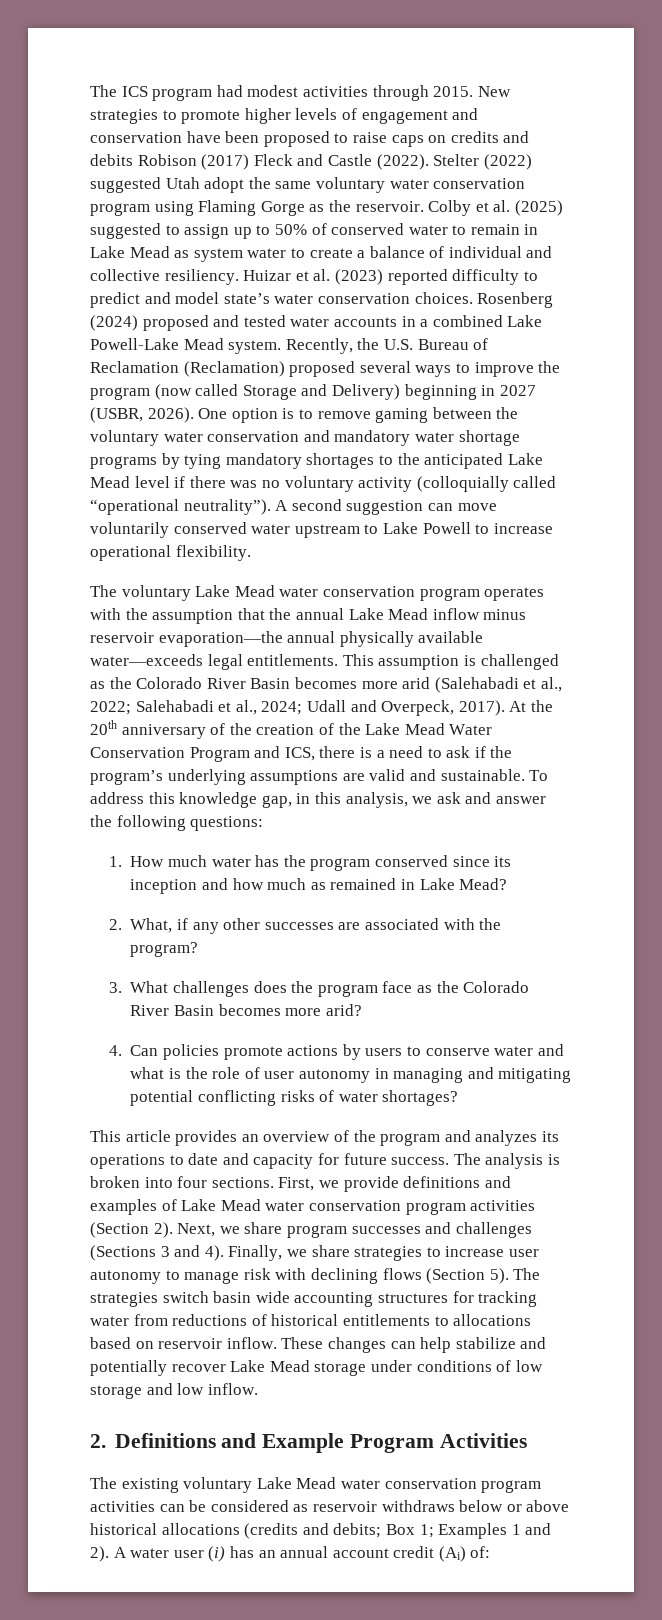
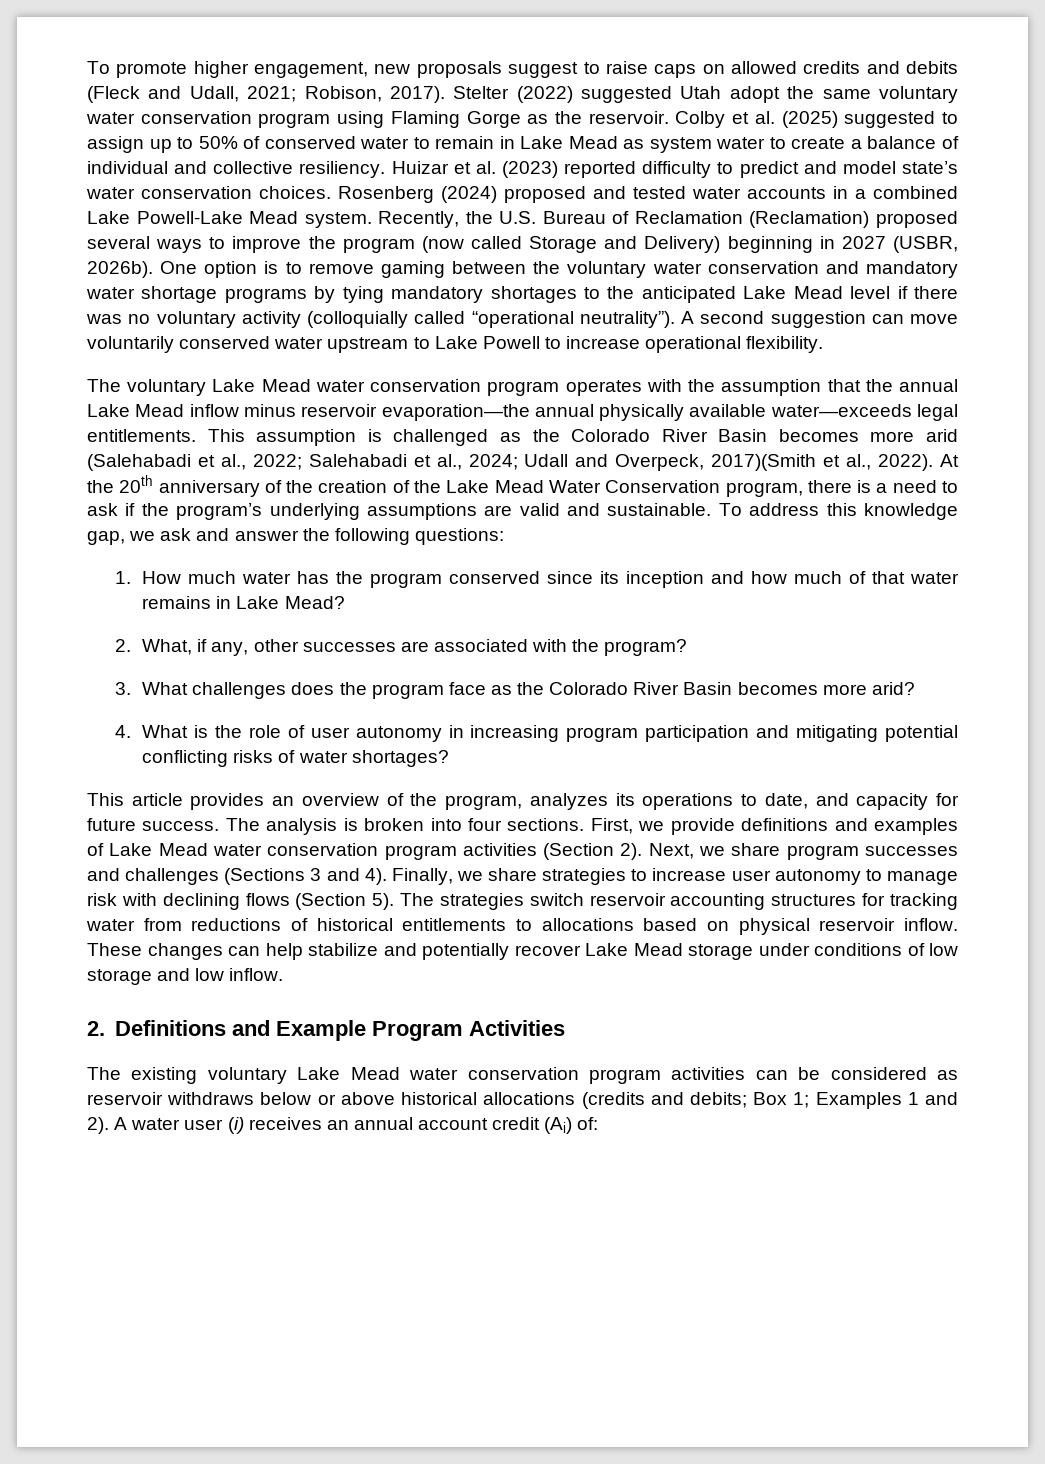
[90,85,511,101] [90,108,479,124] [90,131,330,147] The ICS program had modest activities through 2015. New strategies to promote higher levels of engagement and conservation have been proposed -> [87,61,579,78] To promote higher engagement, new proposals suggest
(447, 139) none -> [730,61,797,74] allowed
[137,154,429,170] Robison (2017) Fleck and Castle (2022). -> [87,86,445,103] (Fleck and Udall, 2021; Robison, 2017).
[147,407,194,423] 2026). -> [87,261,153,278] 2026b).
[458,700,505,716] 2017). -> [711,454,934,471] 2017)(Smith et al., 2022).
[189,746,315,762] Program and ICS, -> [725,482,803,497] program,
[296,792,408,808] in this analysis, -> (125, 538) none
[310,878,397,890] as remained -> [849,571,959,584] [142,596,212,609] of that water remains
[192,922,219,934] any -> [211,642,249,656] any,
[130,1044,564,1060] [130,1067,165,1079] Can policies promote actions by users to conserve water and what -> [142,725,189,738] What
[393,1068,464,1083] managing -> [470,725,750,742] increasing program participation
[380,1130,471,1146] program and -> [445,795,523,810] program,
[188,1153,219,1165] date -> [764,793,808,809] date,
[213,1291,290,1303] basin wide -> [589,893,666,906] reservoir
(154, 1345) none -> [738,918,810,935] physical
[229,1546,254,1558] has -> [248,1117,322,1130] receives

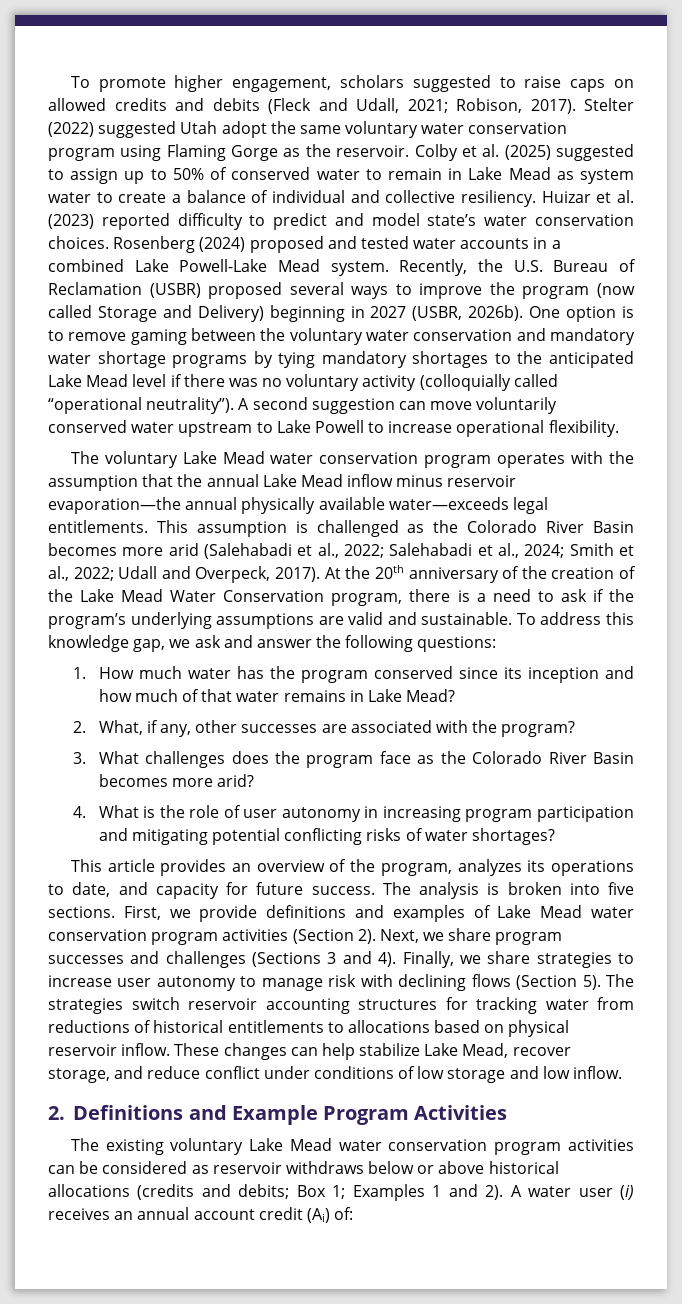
[374,61,579,78] new proposals suggest -> [340,75,491,92] scholars suggested
[749,211,870,228] (Reclamation) -> [149,283,201,298] (USBR)
[524,454,934,471] Udall and Overpeck, 2017)(Smith et al., 2022). -> [569,543,634,556] [48,566,321,583] Smith et al., 2022; Udall and Overpeck, 2017).
[468,818,503,831] four -> [608,882,634,895] five
[383,943,753,960] and potentially recover Lake Mead storage -> [424,1043,571,1058] [48,1066,260,1083] Lake Mead, recover storage, and reduce conflict

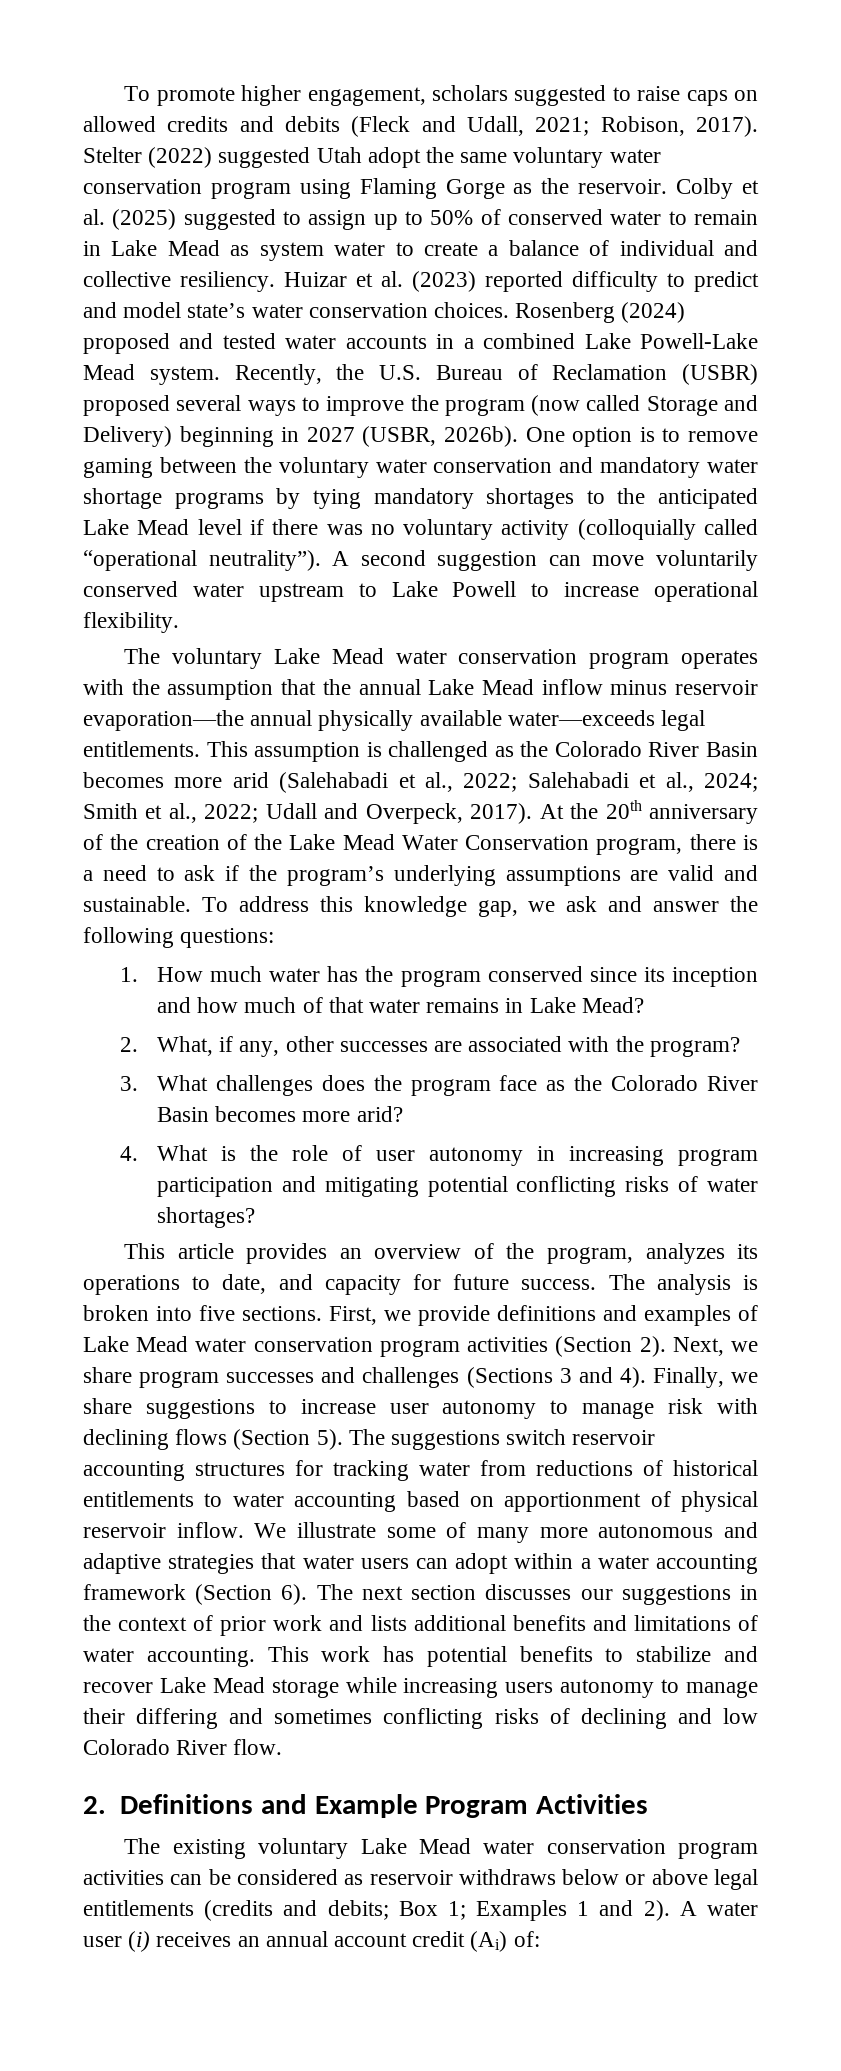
[536,952,612,968] strategies -> [145,1399,255,1419] suggestions
[48,998,123,1014] strategies -> [391,1430,501,1450] suggestions
[347,1020,570,1037] [48,1043,571,1060] [48,1066,623,1083] allocations based on physical reservoir inflow. These changes can help stabilize Lake Mead, recover storage, and reduce conflict under conditions of low storage and low inflow. -> [232,1491,758,1512] [83,1522,758,1543] [83,1553,758,1574] [83,1584,758,1605] [83,1615,758,1636] [83,1646,759,1667] [83,1677,759,1698] [83,1708,758,1729] [83,1739,283,1755] water accounting based on apportionment of physical reservoir inflow. We illustrate some of many more autonomous and adaptive strategies that water users can adopt within a water accounting framework (Section 6). The next section discusses our suggestions in the context of prior work and lists additional benefits and limitations of water accounting. This work has potential benefits to stabilize and recover Lake Mead storage while increasing users autonomy to manage their differing and sometimes conflicting risks of declining and low Colorado River flow.
[488,1161,559,1174] [48,1184,130,1197] historical allocations -> [713,1869,758,1890] [83,1900,194,1916] legal entitlements

